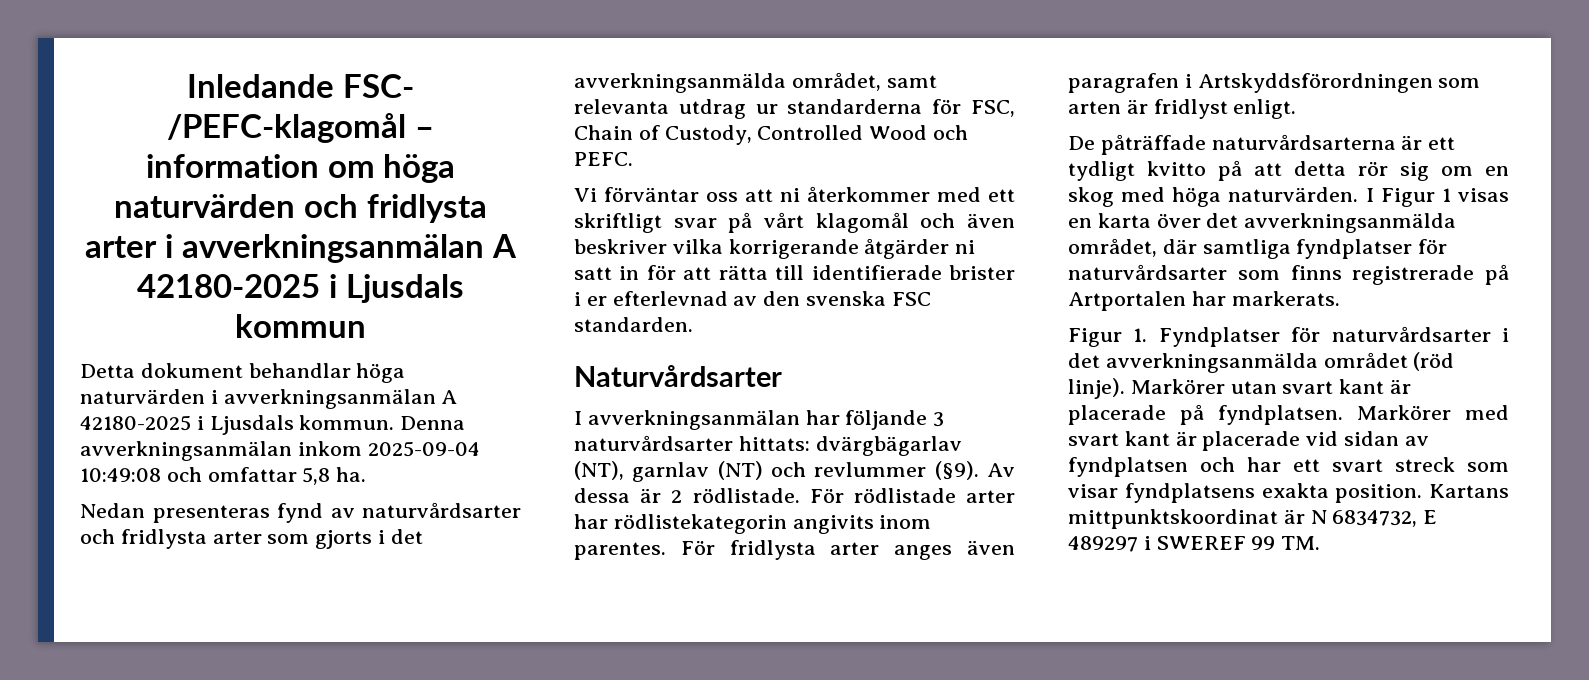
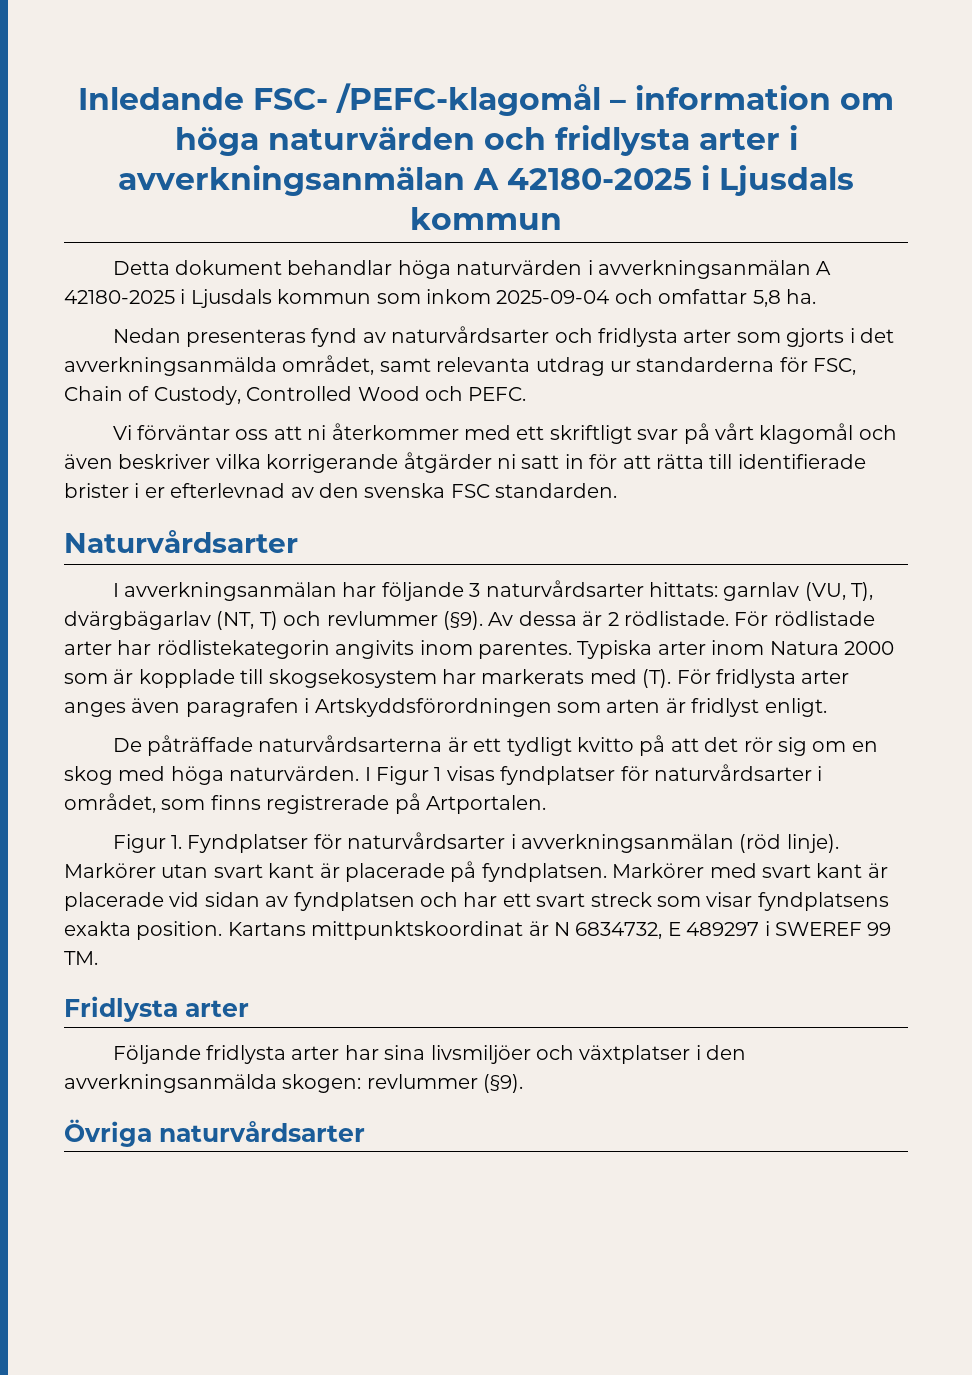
[299,415,466,430] [80,441,292,461] kommun. Denna avverkningsanmälan -> [277,289,421,304] kommun som
[80,468,161,482] 10:49:08 -> (610, 297) none
[815,436,962,456] [574,461,763,482] dvärgbägarlav (NT), garnlav (NT) -> [723,582,874,601] [64,611,278,630] garnlav (VU, T), dvärgbägarlav (NT, T)
(666, 551) none -> [577,640,894,659] [64,669,672,688] Typiska arter inom Natura 2000 som är kopplade till skogsekosystem har markerats med (T).
[1294,161,1346,176] detta -> [704,737,739,752] det
[1068,213,1457,233] [1068,238,1291,259] en karta över det avverkningsanmälda området, där samtliga -> (495, 773) none
(1227, 272) none -> [817,766,823,781] [64,793,156,813] i området,
[1068,291,1340,311] Artportalen har markerats. -> [426,795,546,814] Artportalen.
[1068,352,1408,373] det avverkningsanmälda området -> [520,834,734,853] avverkningsanmälan
(1321, 543) none -> [64,996,249,1022] [112,1045,747,1064] [64,1074,524,1093] [64,1119,365,1147] // Fridlysta arter // Följande fridlysta arter har sina livsmiljöer och växtplatser i den avverkningsanmälda skogen: revlummer (§9). // Övriga naturvårdsarter

